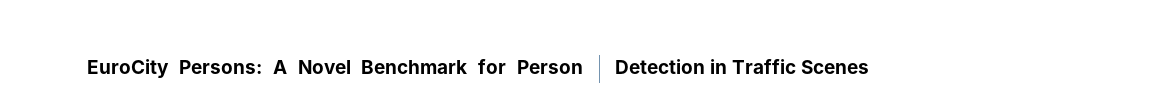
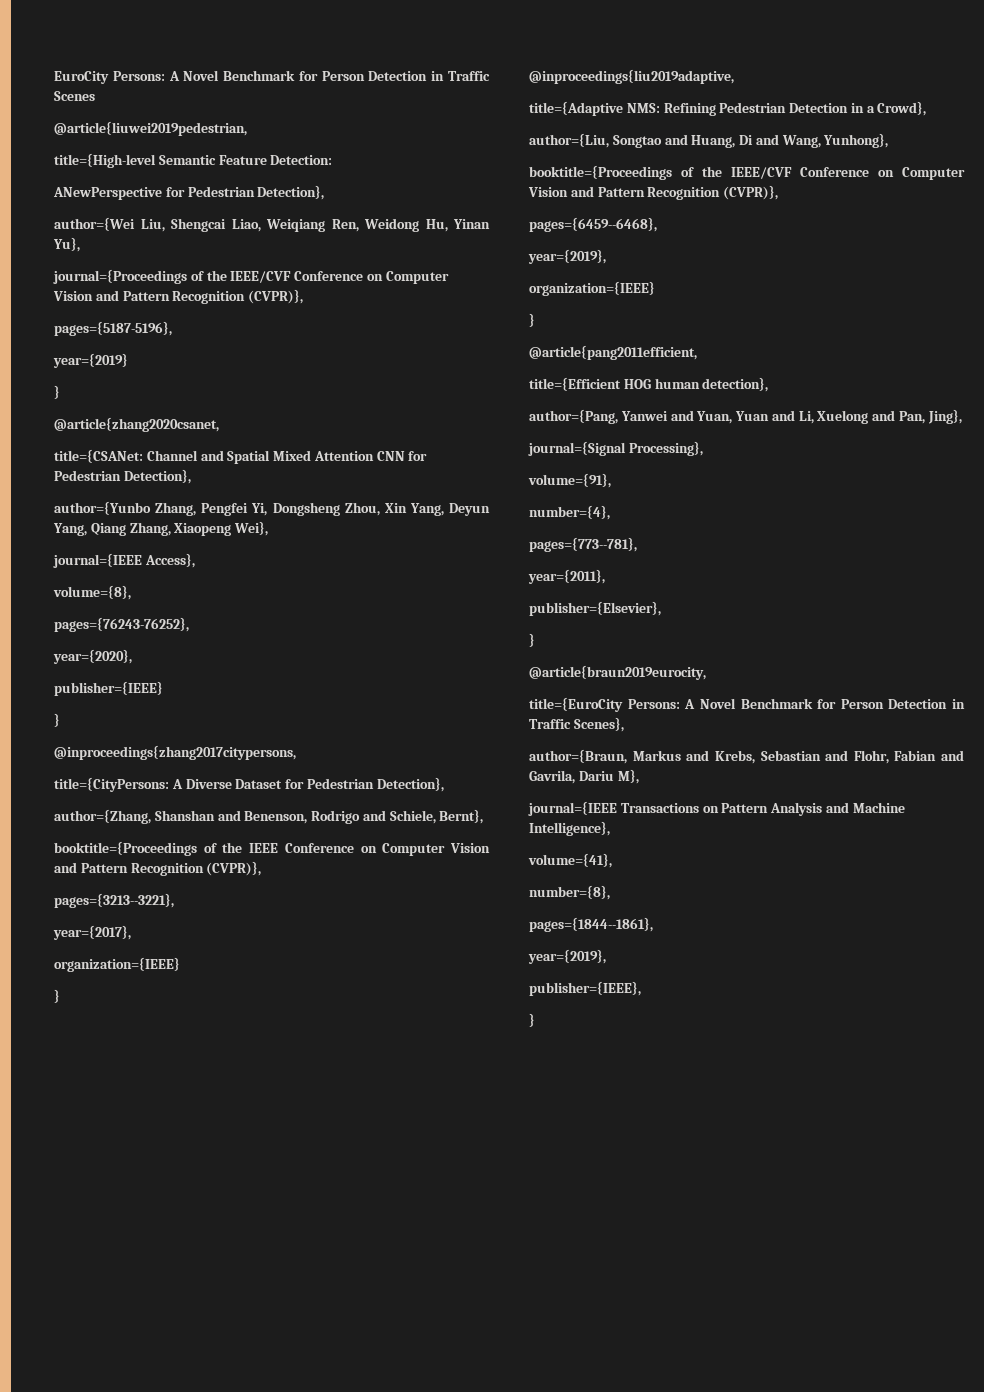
(870, 67) none -> [54,121,247,136] [54,153,333,168] [53,185,325,200] [54,217,490,232] [53,237,80,252] [53,269,449,284] [53,289,304,304] [54,321,172,336] [53,353,128,368] [54,385,60,399] [54,417,219,432] [54,449,428,464] [54,469,191,484] [54,501,490,516] [53,521,269,536] [53,553,195,568] [53,585,131,600] [54,617,189,632] [53,649,132,664] [54,681,163,696] [54,713,60,727] [54,745,296,760] [54,777,444,792] [54,809,484,824] [54,841,491,856] [54,861,262,876] [54,893,174,908] [53,925,131,940] [54,957,180,972] [54,989,60,1003] [529,69,734,84] [529,101,927,116] [529,133,889,148] [529,165,965,180] [528,185,779,200] [529,217,657,232] [528,249,606,264] [529,281,655,296] [529,313,535,327] [529,345,697,360] [529,377,769,392] [529,409,962,424] [528,441,703,456] [528,473,611,488] [529,505,610,520] [529,537,637,552] [528,569,605,584] [529,601,661,616] [529,633,535,647] [529,665,706,680] [529,697,965,712] [529,717,624,732] [529,749,964,764] [529,769,639,784] [528,801,905,816] [529,821,610,836] [528,853,612,868] [529,885,610,900] [529,917,653,932] [528,949,606,964] [529,981,641,996] [529,1013,535,1027] // @article{liuwei2019pedestrian, // title={High-level Semantic Feature Detection: // ANewPerspective for Pedestrian Detection}, // author={Wei Liu, Shengcai Liao, Weiqiang Ren, Weidong Hu, Yinan Yu}, // journal={Proceedings of the IEEE/CVF Conference on Computer Vision and Pattern Recognition (CVPR)}, // pages={5187-5196}, // year={2019} // } // @article{zhang2020csanet, // title={CSANet: Channel and Spatial Mixed Attention CNN for Pedestrian Detection}, // author={Yunbo Zhang, Pengfei Yi, Dongsheng Zhou, Xin Yang, Deyun Yang, Qiang Zhang, Xiaopeng Wei}, // journal={IEEE Access}, // volume={8}, // pages={76243-76252}, // year={2020}, // publisher={IEEE} // } // @inproceedings{zhang2017citypersons, // title={CityPersons: A Diverse Dataset for Pedestrian Detection}, // author={Zhang, Shanshan and Benenson, Rodrigo and Schiele, Bernt}, // booktitle={Proceedings of the IEEE Conference on Computer Vision and Pattern Recognition (CVPR)}, // pages={3213--3221}, // year={2017}, // organization={IEEE} // } // @inproceedings{liu2019adaptive, // title={Adaptive NMS: Refining Pedestrian Detection in a Crowd}, // author={Liu, Songtao and Huang, Di and Wang, Yunhong}, // booktitle={Proceedings of the IEEE/CVF Conference on Computer Vision and Pattern Recognition (CVPR)}, // pages={6459--6468}, // year={2019}, // organization={IEEE} // } // @article{pang2011efficient, // title={Efficient HOG human detection}, // author={Pang, Yanwei and Yuan, Yuan and Li, Xuelong and Pan, Jing}, // journal={Signal Processing}, // volume={91}, // number={4}, // pages={773--781}, // year={2011}, // publisher={Elsevier}, // } // @article{braun2019eurocity, // title={EuroCity Persons: A Novel Benchmark for Person Detection in Traffic Scenes}, // author={Braun, Markus and Krebs, Sebastian and Flohr, Fabian and Gavrila, Dariu M}, // journal={IEEE Transactions on Pattern Analysis and Machine Intelligence}, // volume={41}, // number={8}, // pages={1844--1861}, // year={2019}, // publisher={IEEE}, // }

